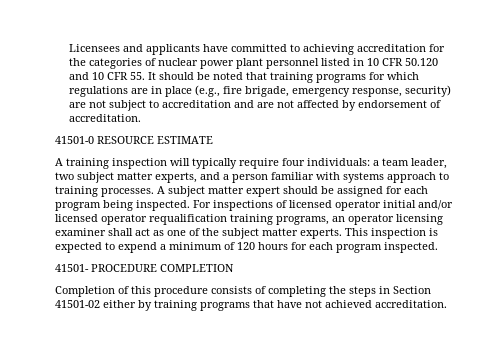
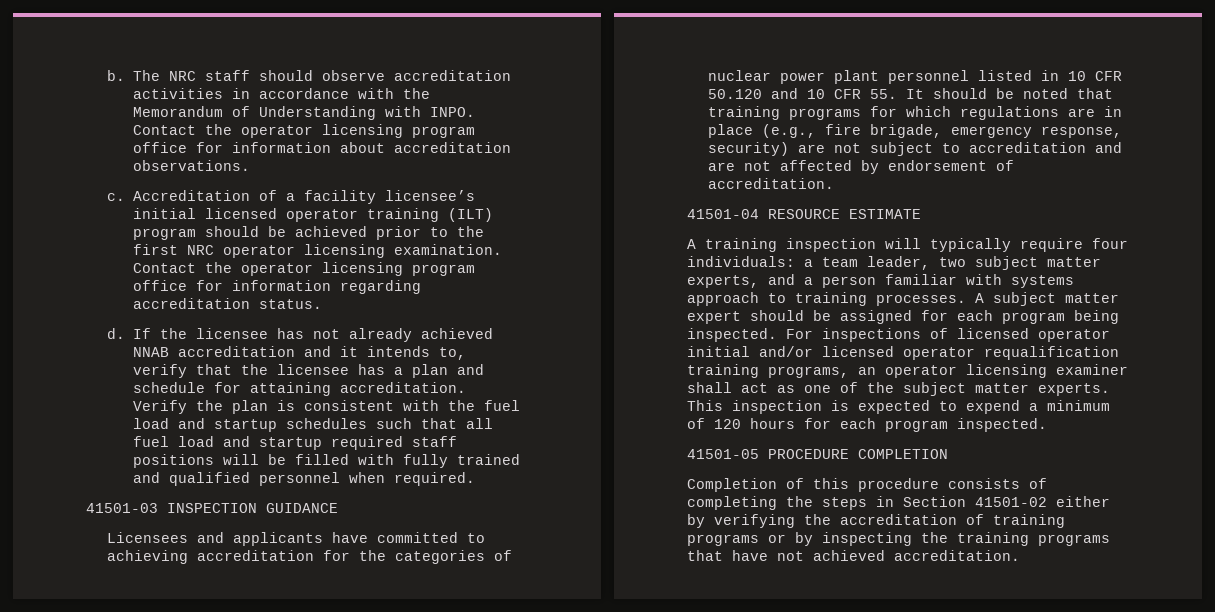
(68, 48) none -> [107,70,511,81] [132,88,430,99] [132,106,475,120] [132,124,475,138] [132,142,511,153] [132,160,250,171] [107,190,475,204] [132,208,493,222] [132,226,484,240] [132,244,502,258] [132,262,475,276] [132,280,421,294] [132,298,322,309] [107,328,493,342] [132,346,466,360] [132,364,484,378] [132,382,466,396] [132,400,520,414] [132,418,493,432] [132,436,457,450] [132,454,520,468] [132,472,475,486] [86,503,338,513] b. The NRC staff should observe accreditation activities in accordance with the Memorandum of Understanding with INPO. Contact the operator licensing program office for information about accreditation observations. // c. Accreditation of a facility licensee’s initial licensed operator training (ILT) program should be achieved prior to the first NRC operator licensing examination. Contact the operator licensing program office for information regarding accreditation status. // d. If the licensee has not already achieved NNAB accreditation and it intends to, verify that the licensee has a plan and schedule for attaining accreditation. Verify the plan is consistent with the fuel load and startup schedules such that all fuel load and startup required staff positions will be filled with fully trained and qualified personnel when required. // 41501-03 INSPECTION GUIDANCE //
[55,136,94,144] 41501-0 -> [687,209,759,219] 41501-04
[55,264,89,272] 41501- -> [687,449,759,459] 41501-05
(152, 305) none -> [714,514,1065,528] [687,532,948,546] verifying the accreditation of training programs or by inspecting the

